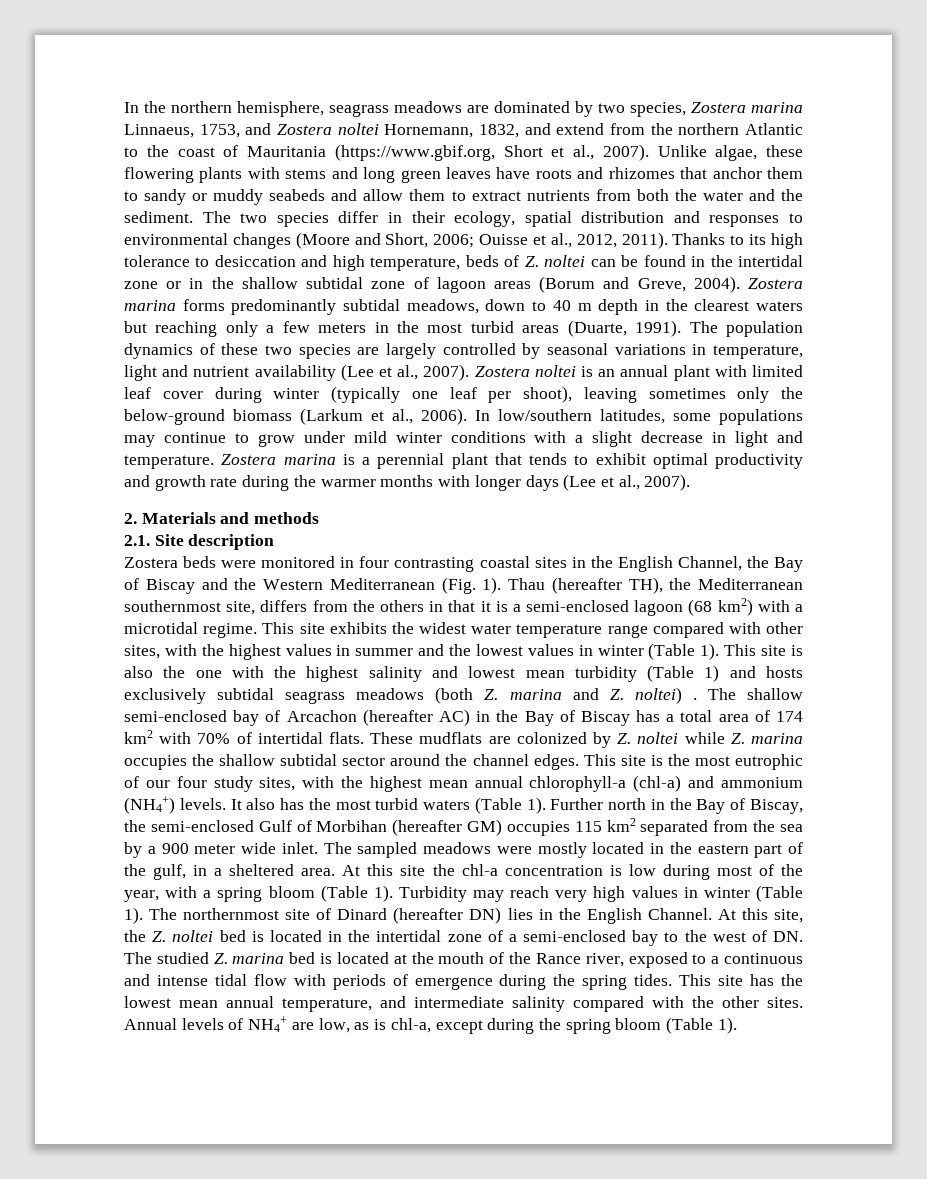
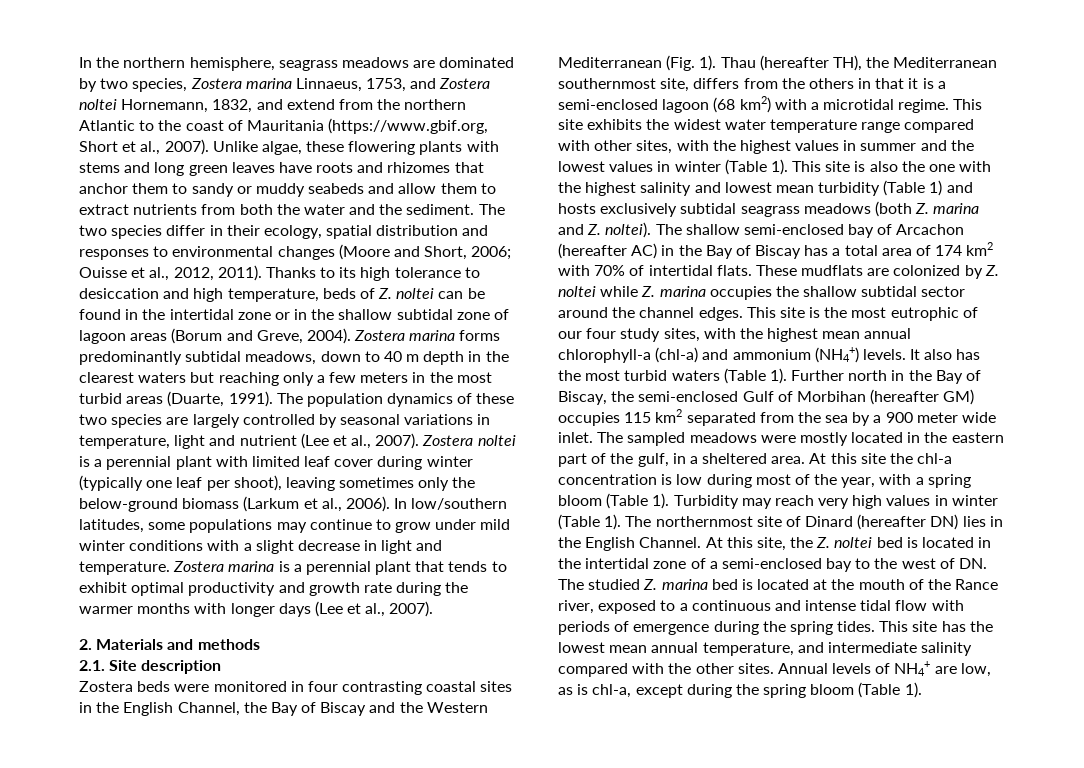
[254,365,336,381] availability -> (297, 440) none
[598,365,669,377] an annual -> [94,456,172,470] a perennial
[634,687,697,704] noltei) . -> [605,222,652,238] noltei).

